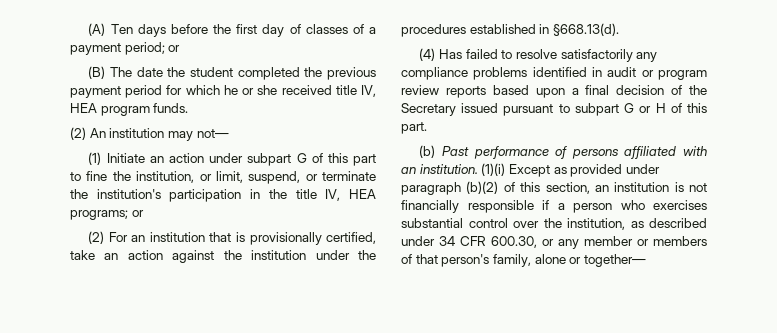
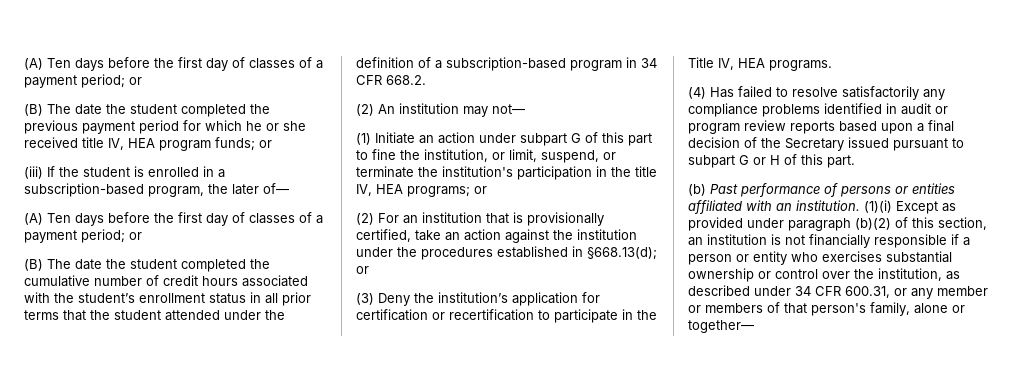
[153,103,189,113] funds. -> [215,137,272,151] [24,166,225,179] [24,183,289,197] [24,212,323,226] [24,229,142,243] [24,259,270,272] [24,275,308,287] [24,292,311,306] [24,310,285,321] [356,57,657,71] [356,75,426,85] funds; or // (iii) If the student is enrolled in a subscription-based program, the later of— // (A) Ten days before the first day of classes of a payment period; or // (B) The date the student completed the cumulative number of credit hours associated with the student’s enrollment status in all prior terms that the student attended under the definition of a subscription-based program in 34 CFR 668.2.
[552,23,619,36] §668.13(d). -> [587,247,657,260] [356,266,369,274] [356,292,600,306] [356,309,657,323] [688,57,832,71] §668.13(d); or // (3) Deny the institution’s application for certification or recertification to participate in the Title IV, HEA programs.
(619, 154) none -> [895,183,955,194] or entities
(612, 208) none -> [736,251,787,265] or entity
(463, 223) none -> [688,268,771,282] ownership or
[491,236,537,248] 600.30, -> [845,286,890,298] 600.31,

